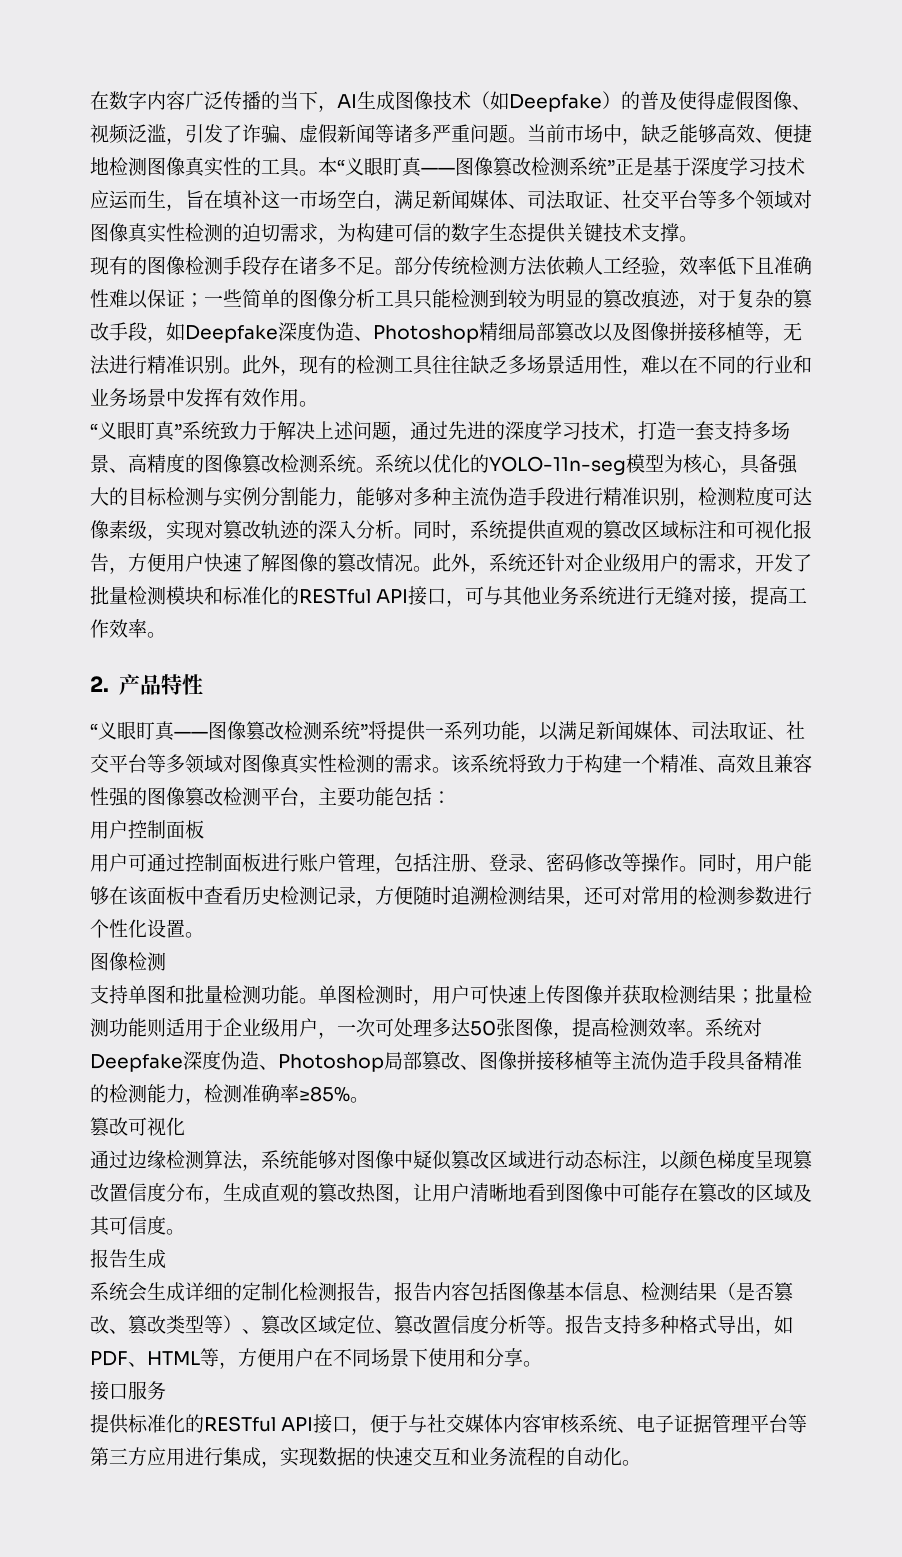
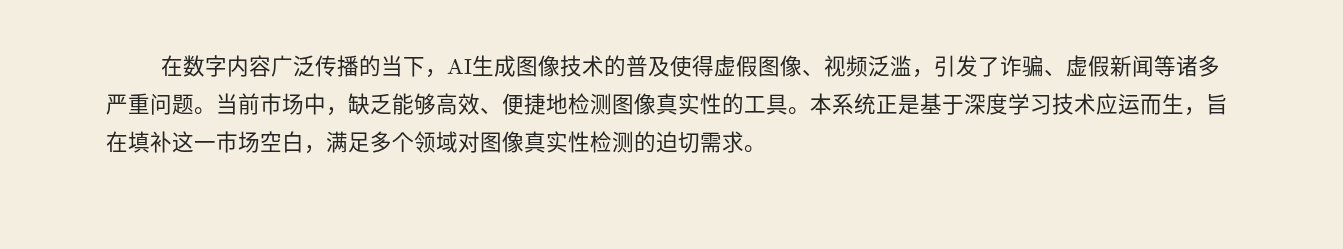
[471,91,621,112] （如Deepfake） -> (605, 66) none
[337,157,615,177] “义眼盯真——图像篡改检测系统” -> [832,93,876,115] 系统
[432,190,717,210] 新闻媒体、司法取证、社交平台等 -> (370, 142) none
[318,223,698,244] [90,256,812,277] [90,289,812,310] [90,322,802,343] [90,355,812,376] [90,388,318,407] [90,421,790,442] [90,454,798,475] [90,487,812,508] [90,520,812,541] [90,553,812,574] [90,586,808,607] [90,619,166,638] [90,674,203,695] [90,721,805,742] [90,754,812,774] [90,787,451,808] [90,820,204,839] [90,853,812,874] [90,886,812,907] [90,919,204,938] [90,952,166,971] [90,985,812,1006] [90,1018,762,1039] [90,1051,802,1072] [90,1084,369,1105] [90,1117,185,1137] [90,1150,812,1171] [90,1183,812,1204] [90,1216,185,1236] [90,1249,166,1269] [90,1282,793,1303] [90,1315,793,1336] [90,1348,542,1369] [90,1381,166,1401] [90,1414,808,1435] [90,1447,622,1468] ，为构建可信的数字生态提供关键技术支撑。 // 现有的图像检测手段存在诸多不足。部分传统检测方法依赖人工经验，效率低下且准确性难以保证；一些简单的图像分析工具只能检测到较为明显的篡改痕迹，对于复杂的篡改手段，如Deepfake深度伪造、Photoshop精细局部篡改以及图像拼接移植等，无法进行精准识别。此外，现有的检测工具往往缺乏多场景适用性，难以在不同的行业和业务场景中发挥有效作用。 // “义眼盯真”系统致力于解决上述问题，通过先进的深度学习技术，打造一套支持多场景、高精度的图像篡改检测系统。系统以优化的YOLO-11n-seg模型为核心，具备强大的目标检测与实例分割能力，能够对多种主流伪造手段进行精准识别，检测粒度可达像素级，实现对篡改轨迹的深入分析。同时，系统提供直观的篡改区域标注和可视化报告，方便用户快速了解图像的篡改情况。此外，系统还针对企业级用户的需求，开发了批量检测模块和标准化的RESTful API接口，可与其他业务系统进行无缝对接，提高工作效率。 // 2.产品特性 // “义眼盯真——图像篡改检测系统”将提供一系列功能，以满足新闻媒体、司法取证、社交平台等多领域对图像真实性检测的需求。该系统将致力于构建一个精准、高效且兼容性强的图像篡改检测平台，主要功能包括： // 用户控制面板 // 用户可通过控制面板进行账户管理，包括注册、登录、密码修改等操作。同时，用户能够在该面板中查看历史检测记录，方便随时追溯检测结果，还可对常用的检测参数进行个性化设置。 // 图像检测 // 支持单图和批量检测功能。单图检测时，用户可快速上传图像并获取检测结果；批量检测功能则适用于企业级用户，一次可处理多达50张图像，提高检测效率。系统对Deepfake深度伪造、Photoshop局部篡改、图像拼接移植等主流伪造手段具备精准的检测能力，检测准确率≥85%。 // 篡改可视化 // 通过边缘检测算法，系统能够对图像中疑似篡改区域进行动态标注，以颜色梯度呈现篡改置信度分布，生成直观的篡改热图，让用户清晰地看到图像中可能存在篡改的区域及其可信度。 // 报告生成 // 系统会生成详细的定制化检测报告，报告内容包括图像基本信息、检测结果（是否篡改、篡改类型等）、篡改区域定位、篡改置信度分析等。报告支持多种格式导出，如PDF、HTML等，方便用户在不同场景下使用和分享。 // 接口服务 // 提供标准化的RESTful API接口，便于与社交媒体内容审核系统、电子证据管理平台等第三方应用进行集成，实现数据的快速交互和业务流程的自动化 -> (744, 142) none

